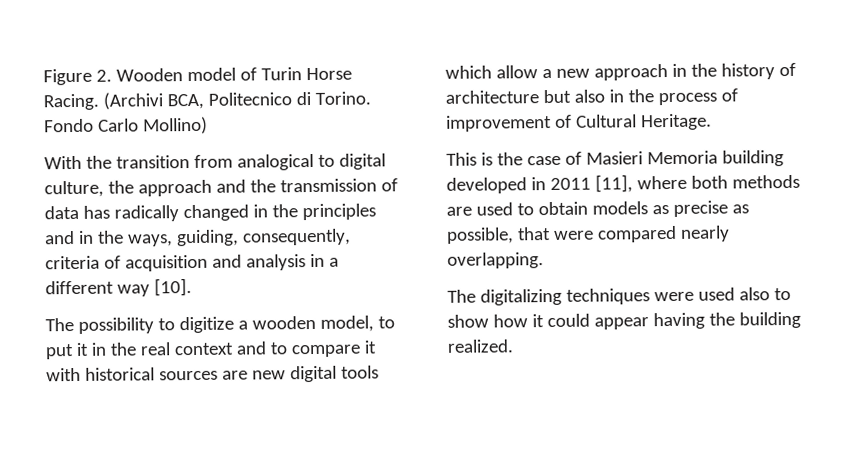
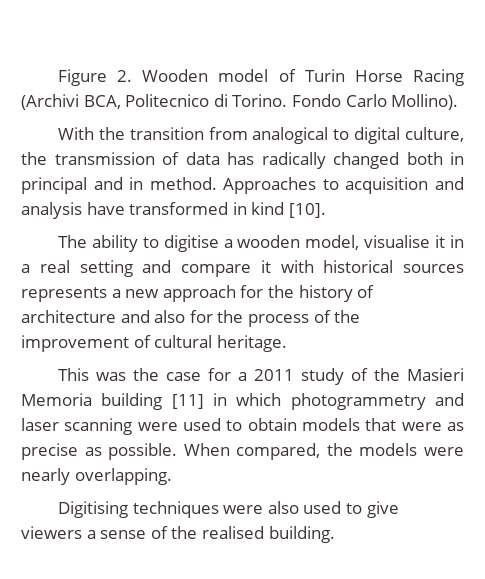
[43,93,99,111] Racing. -> [413,69,464,86] Racing
[142,116,208,135] Mollino) -> [391,94,459,110] Mollino).
[137,179,276,197] approach and the -> (47, 158) none
[252,203,376,221] [44,228,351,247] [45,253,339,272] [45,278,192,297] [45,315,395,334] [45,341,288,360] in the principles and in the ways, guiding, consequently, criteria of acquisition and analysis in a different way [10]. // The possibility to digitize a wooden model, to put it in the real context and to -> [406,152,464,165] [21,177,464,194] [21,202,326,219] [58,235,464,252] [21,260,172,277] both in principal and in method. Approaches to acquisition and analysis have transformed in kind [10]. // The ability to digitise a wooden model, visualise it in a real setting and
[221,365,379,383] [445,65,538,79] are new digital tools which allow -> [21,287,107,302] represents
[671,63,687,77] in -> [240,285,264,298] for
[542,89,624,104] but also in -> [120,310,213,323] and also for
(738, 95) none -> [334,310,361,323] the
[575,113,712,131] Cultural Heritage. -> [154,335,287,352] cultural heritage.
[480,152,493,166] is -> [96,372,127,381] was
[564,150,784,167] [446,174,800,194] [446,206,472,216] of Masieri Memoria building developed in 2011 [11], where both methods are -> [208,368,464,385] [21,393,464,410] [21,418,178,435] for a 2011 study of the Masieri Memoria building [11] in which photogrammetry and laser scanning were
(648, 208) none -> [365,418,442,431] that were
[446,225,730,244] [447,252,544,269] [447,287,791,306] [447,311,801,330] [447,339,514,353] possible, that were compared nearly overlapping. // The digitalizing techniques were used also to show how it could appear having the building realized. -> [108,443,464,460] [21,468,172,485] [58,501,399,518] [21,526,335,543] possible. When compared, the models were nearly overlapping. // Digitising techniques were also used to give viewers a sense of the realised building.

